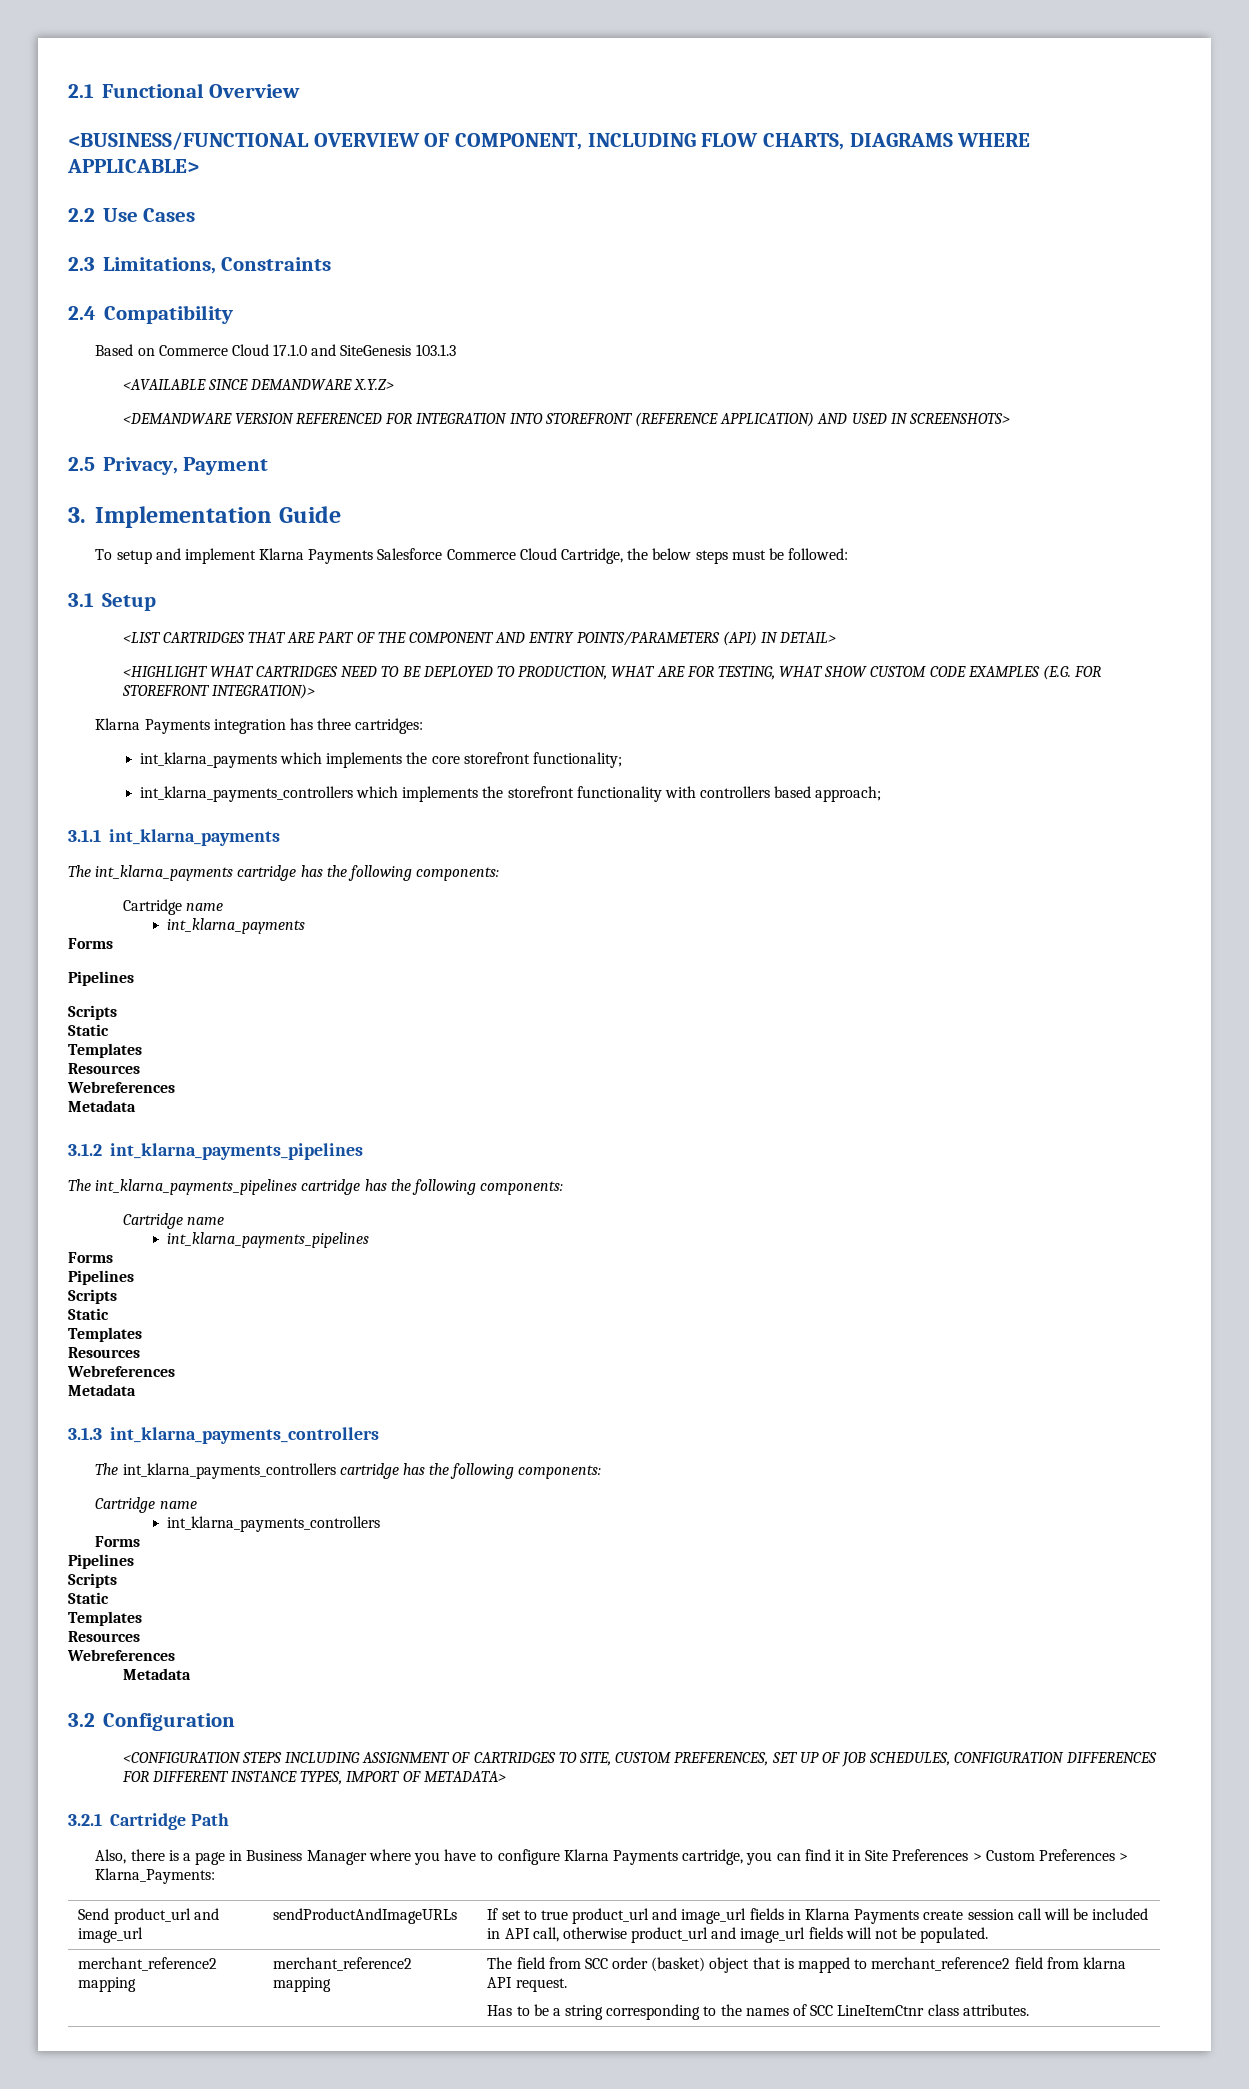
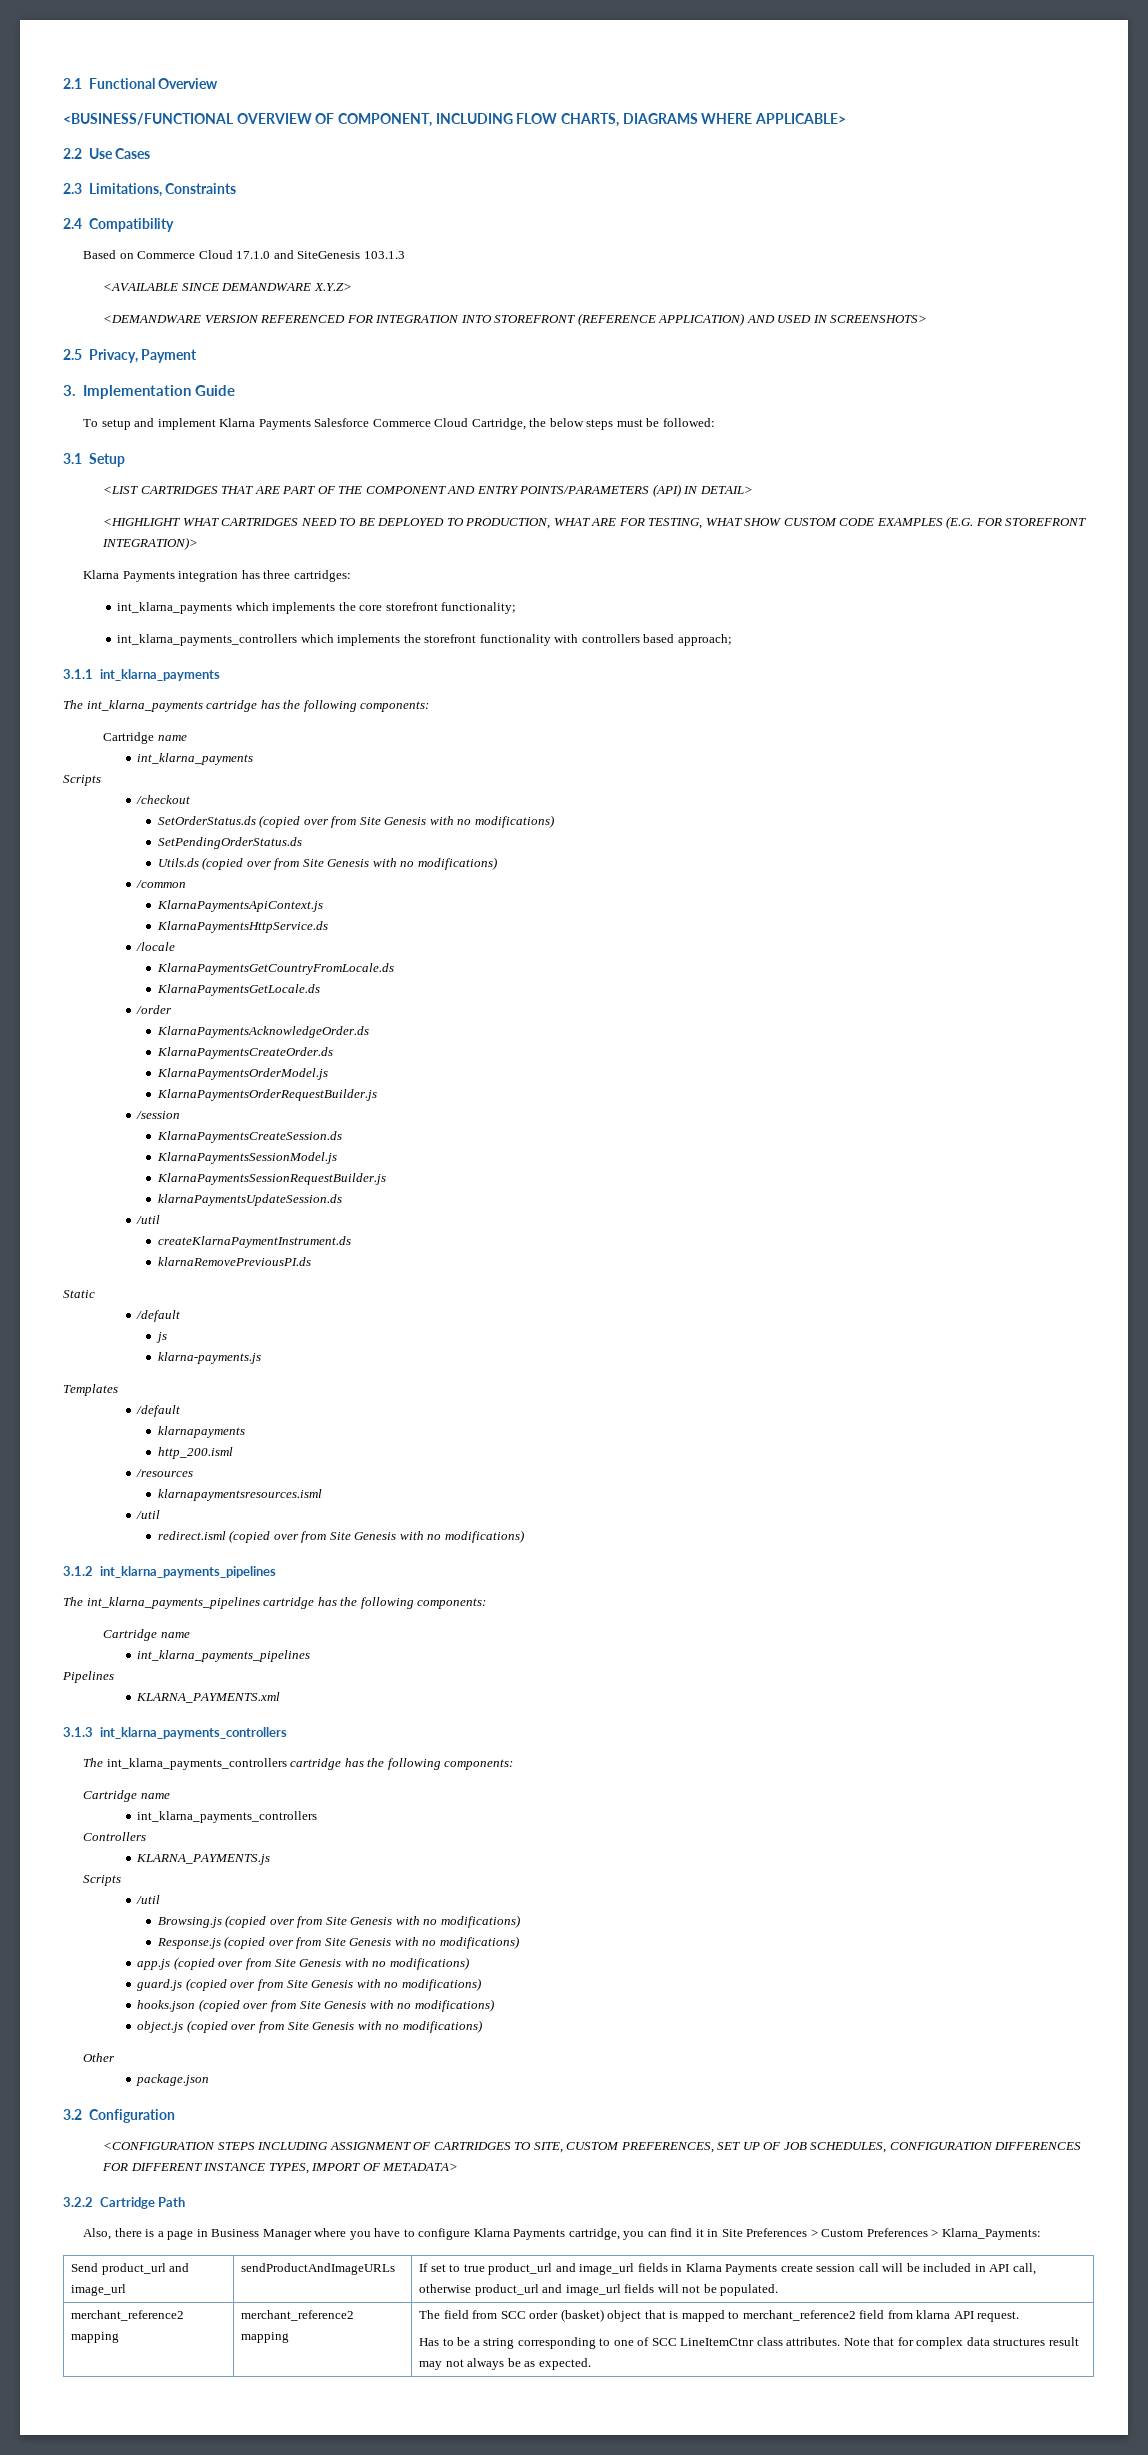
[68,938,113,949] [68,971,134,986] [68,1005,117,1020] [68,1024,109,1036] [68,1043,142,1058] [68,1063,140,1074] [67,1081,175,1093] [68,1100,136,1112] Forms // Pipelines // Scripts // Static // Templates // Resources // Webreferences // Metadata -> [63,775,101,786] [136,795,191,804] [157,815,554,828] [157,837,302,849] [157,857,497,870] [136,880,187,888] [156,900,323,912] [156,921,328,933] [136,942,176,951] [156,963,394,975] [156,984,320,996] [136,1005,173,1014] [156,1026,369,1038] [156,1047,333,1059] [156,1068,328,1080] [156,1089,377,1101] [136,1111,181,1119] [156,1131,342,1143] [156,1152,337,1164] [156,1173,386,1185] [157,1194,342,1206] [136,1215,161,1224] [157,1236,351,1248] [157,1257,311,1266] [63,1290,95,1298] [136,1310,181,1322] [155,1332,167,1343] [157,1352,261,1364] [63,1384,118,1396] [136,1405,181,1417] [157,1426,245,1438] [157,1447,233,1459] [136,1469,194,1477] [157,1489,322,1501] [136,1510,161,1519] [157,1530,524,1543] Scripts // /checkout // SetOrderStatus.ds (copied over from Site Genesis with no modifications) // SetPendingOrderStatus.ds // Utils.ds (copied over from Site Genesis with no modifications) // /common // KlarnaPaymentsApiContext.js // KlarnaPaymentsHttpService.ds // /locale // KlarnaPaymentsGetCountryFromLocale.ds // KlarnaPaymentsGetLocale.ds // /order // KlarnaPaymentsAcknowledgeOrder.ds // KlarnaPaymentsCreateOrder.ds // KlarnaPaymentsOrderModel.js // KlarnaPaymentsOrderRequestBuilder.js // /session // KlarnaPaymentsCreateSession.ds // KlarnaPaymentsSessionModel.js // KlarnaPaymentsSessionRequestBuilder.js // klarnaPaymentsUpdateSession.ds // /util // createKlarnaPaymentInstrument.ds // klarnaRemovePreviousPI.ds // Static // /default // js // klarna-payments.js // Templates // /default // klarnapayments // http_200.isml // /resources // klarnapaymentsresources.isml // /util // redirect.isml (copied over from Site Genesis with no modifications)
[68,1252,113,1263] [68,1270,134,1285] [68,1289,117,1304] [68,1308,109,1320] [68,1327,142,1342] [68,1347,140,1358] [67,1365,175,1377] [68,1384,136,1396] // Forms // Pipelines // Scripts // Static // Templates // Resources // Webreferences // Metadata -> [62,1671,114,1683] [136,1692,281,1703] // Pipelines // KLARNA_PAYMENTS.xml
[95,1536,141,1547] [68,1554,134,1569] [68,1573,117,1588] [68,1592,109,1604] [68,1611,142,1626] [68,1631,140,1642] [67,1649,175,1661] [122,1668,191,1680] Forms // Pipelines // Scripts // Static // Templates // Resources // Webreferences // Metadata -> [83,1832,147,1841] [136,1854,271,1865] [83,1875,122,1886] [136,1895,161,1904] [157,1915,520,1928] [156,1936,519,1949] [137,1957,469,1970] [137,1978,481,1991] [137,1999,494,2012] [137,2020,482,2033] [83,2053,116,2062] [136,2074,210,2086] Controllers // KLARNA_PAYMENTS.js // Scripts // /util // Browsing.js (copied over from Site Genesis with no modifications) // Response.js (copied over from Site Genesis with no modifications) // app.js (copied over from Site Genesis with no modifications) // guard.js (copied over from Site Genesis with no modifications) // hooks.json (copied over from Site Genesis with no modifications) // object.js (copied over from Site Genesis with no modifications) // Other // package.json
[68,1813,102,1826] 3.2.1 -> [63,2197,93,2207] 3.2.2
[720,2004,789,2016] the names -> [613,2340,634,2346] one
(1029, 2010) none -> [843,2337,1079,2349] [419,2358,591,2370] Note that for complex data structures result may not always be as expected.

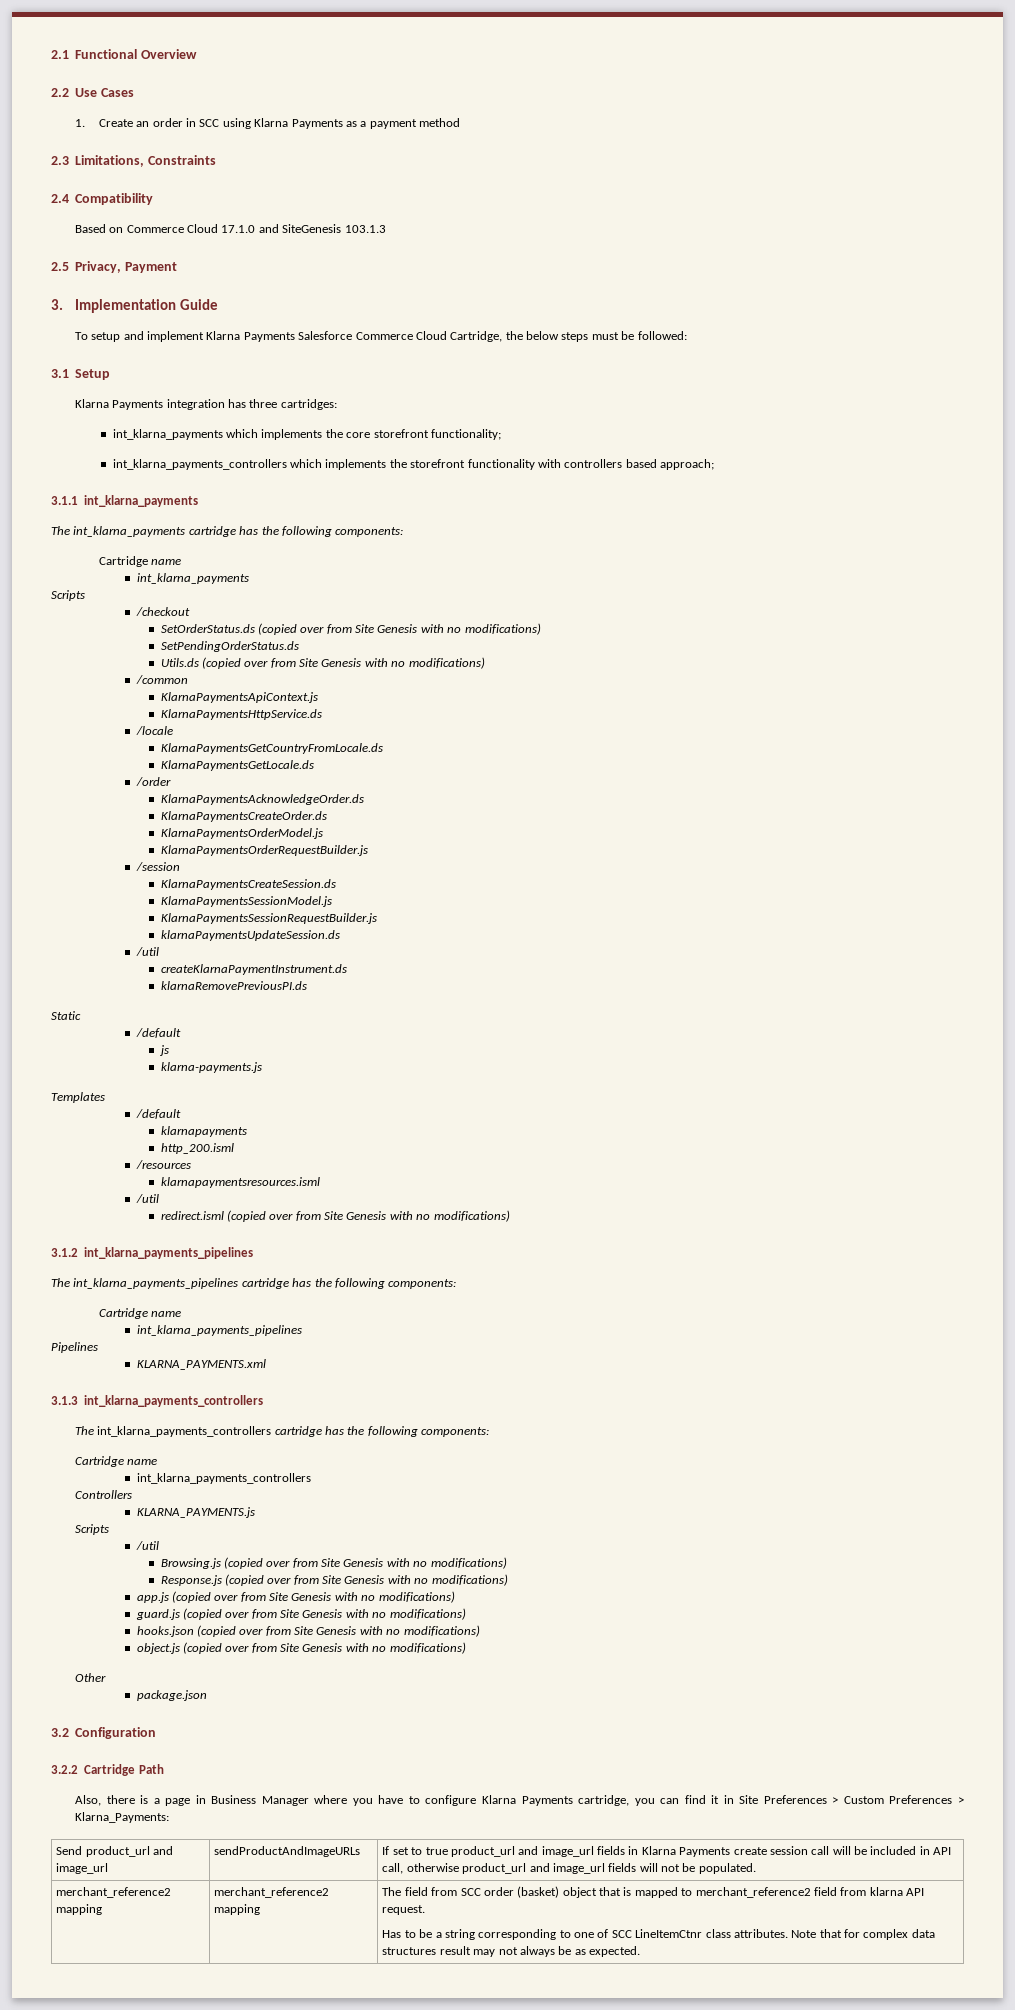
[63,113,846,127] [63,148,151,159] <BUSINESS/FUNCTIONAL OVERVIEW OF COMPONENT, INCLUDING FLOW CHARTS, DIAGRAMS WHERE APPLICABLE> // 2.2 Use Cases -> [51,88,135,97] [74,118,461,129] 2.2 Use Cases // 1. Create an order in SCC using Klarna Payments as a payment method
[103,283,352,291] [103,313,928,326] // <AVAILABLE SINCE DEMANDWARE X.Y.Z> // <DEMANDWARE VERSION REFERENCED FOR INTEGRATION INTO STOREFRONT (REFERENCE APPLICATION) AND USED IN SCREENSHOTS> -> (386, 229) none
[103,484,753,497] [103,516,1087,529] [102,537,199,550] // <LIST CARTRIDGES THAT ARE PART OF THE COMPONENT AND ENTRY POINTS/PARAMETERS (API) IN DETAIL> // <HIGHLIGHT WHAT CARTRIDGES NEED TO BE DEPLOYED TO PRODUCTION, WHAT ARE FOR TESTING, WHAT SHOW CUSTOM CODE EXAMPLES (E.G. FOR STOREFRONT INTEGRATION)> -> (111, 374) none
[103,2142,1082,2153] [102,2163,459,2174] // <CONFIGURATION STEPS INCLUDING ASSIGNMENT OF CARTRIDGES TO SITE, CUSTOM PREFERENCES, SET UP OF JOB SCHEDULES, CONFIGURATION DIFFERENCES FOR DIFFERENT INSTANCE TYPES, IMPORT OF METADATA> -> (157, 1733) none

